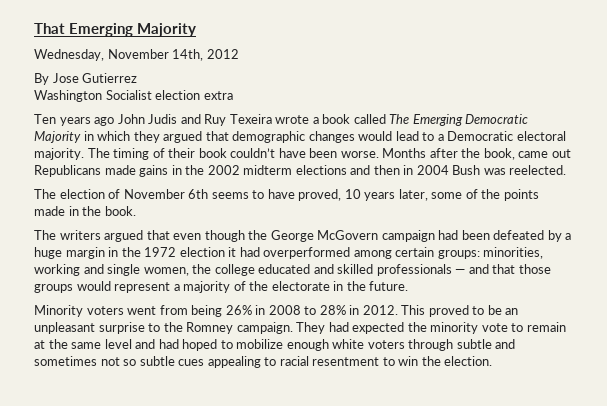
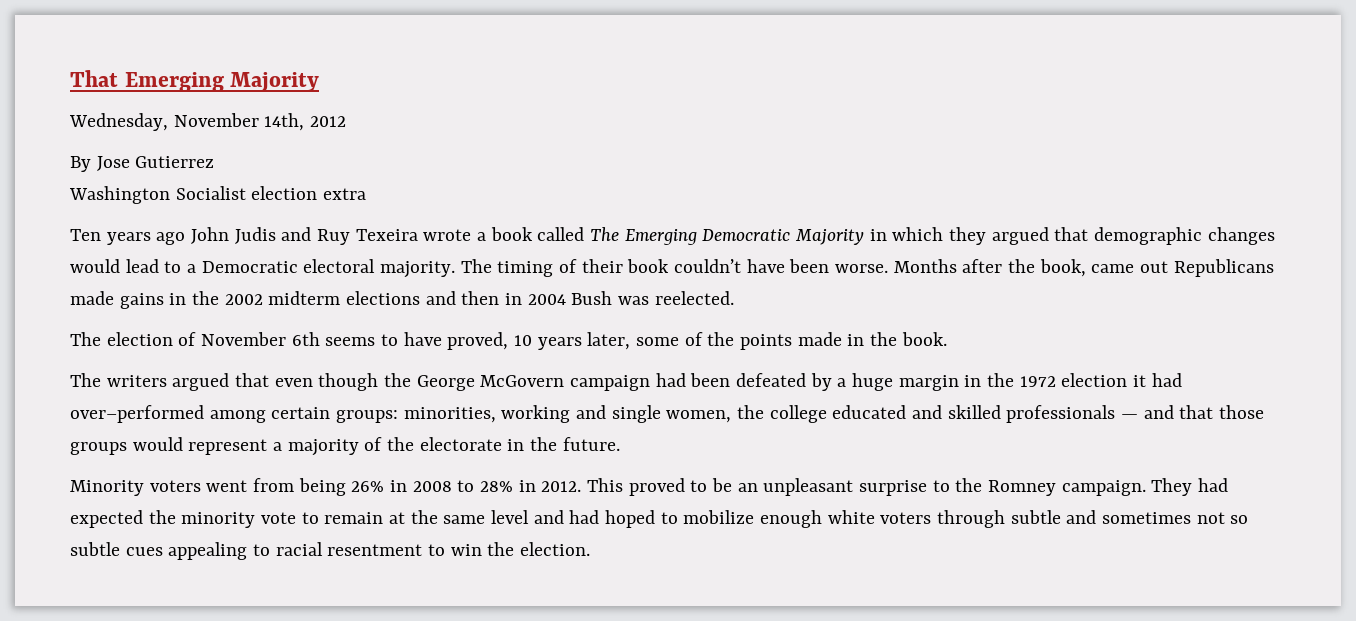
[263,247,351,259] overperformed -> [70,405,204,423] over–performed

